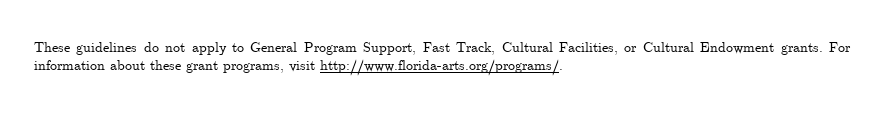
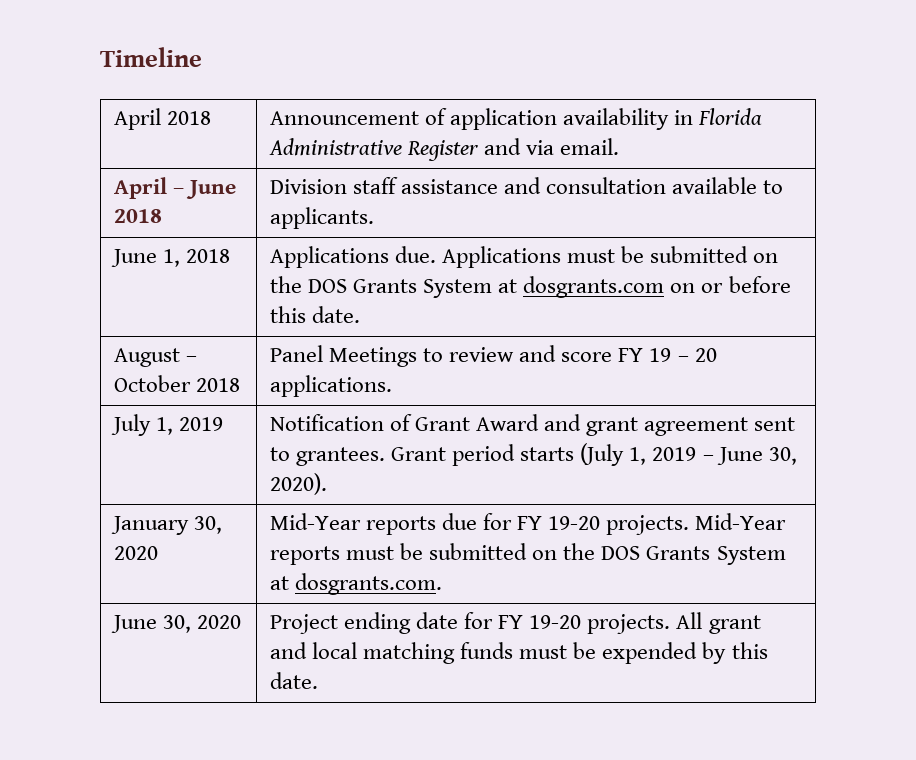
[34,42,851,55] [34,59,563,76] These guidelines do not apply to General Program Support, Fast Track, Cultural Facilities, or Cultural Endowment grants. For information about these grant programs, visit http://www.florida-arts.org/programs/. -> [100,47,202,67] [113,108,212,130] [269,108,763,130] [268,138,620,161] [113,177,237,199] [113,209,162,223] [269,177,784,194] [269,207,374,229] [110,249,231,267] [269,246,779,268] [269,276,791,298] [269,306,361,323] [113,348,198,367] [113,375,241,392] [269,345,717,367] [269,375,392,397] [110,414,224,436] [269,414,796,436] [269,443,797,466] [269,473,327,495] [110,516,223,535] [113,546,158,560] [269,513,787,535] [269,543,786,565] [269,573,443,595] [110,615,242,633] [269,612,761,634] [269,642,768,664] [269,672,318,689] Timeline // April 2018 | Announcement of application availability in Florida Administrative Register and via email. // April – June 2018 | Division staff assistance and consultation available to applicants. // June 1, 2018 | Applications due. Applications must be submitted on the DOS Grants System at dosgrants.com on or before this date. // August – October 2018 | Panel Meetings to review and score FY 19 – 20 applications. // July 1, 2019 | Notification of Grant Award and grant agreement sent to grantees. Grant period starts (July 1, 2019 – June 30, 2020). // January 30, 2020 | Mid-Year reports due for FY 19-20 projects. Mid-Year reports must be submitted on the DOS Grants System at dosgrants.com. // June 30, 2020 | Project ending date for FY 19-20 projects. All grant and local matching funds must be expended by this date.

